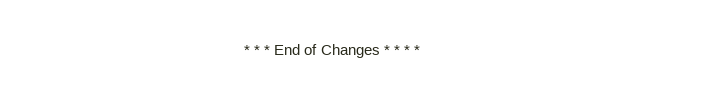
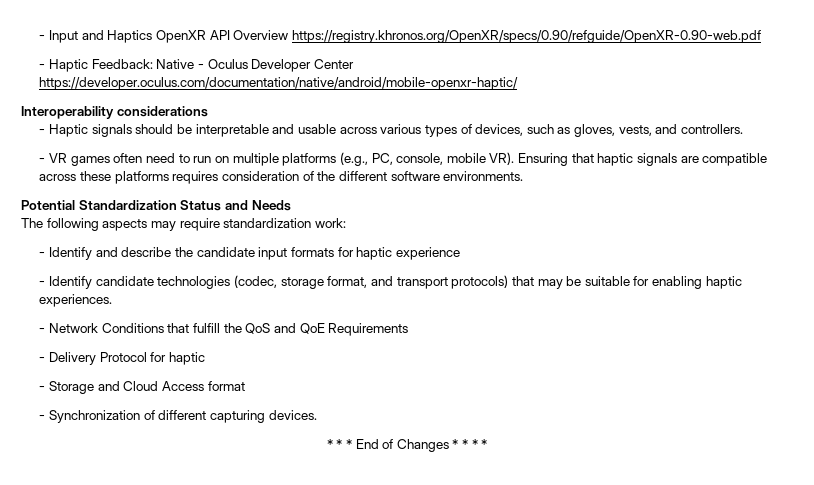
(244, 50) none -> [39,30,761,43] [39,59,354,72] [39,77,519,90] [21,106,208,119] [39,124,744,137] [39,152,768,166] [39,171,524,184] [21,200,291,211] [21,218,346,231] [39,247,460,260] [39,275,742,289] [39,294,113,307] [39,323,409,336] [39,352,206,365] [39,381,245,394] [39,410,317,423] - Input and Haptics OpenXR API Overview https://registry.khronos.org/OpenXR/specs/0.90/refguide/OpenXR-0.90-web.pdf // - Haptic Feedback: Native - Oculus Developer Center https://developer.oculus.com/documentation/native/android/mobile-openxr-haptic/ // Interoperability considerations // - Haptic signals should be interpretable and usable across various types of devices, such as gloves, vests, and controllers. // - VR games often need to run on multiple platforms (e.g., PC, console, mobile VR). Ensuring that haptic signals are compatible across these platforms requires consideration of the different software environments. // Potential Standardization Status and Needs // The following aspects may require standardization work: // - Identify and describe the candidate input formats for haptic experience // - Identify candidate technologies (codec, storage format, and transport protocols) that may be suitable for enabling haptic experiences. // - Network Conditions that fulfill the QoS and QoE Requirements // - Delivery Protocol for haptic // - Storage and Cloud Access format // - Synchronization of different capturing devices. //

